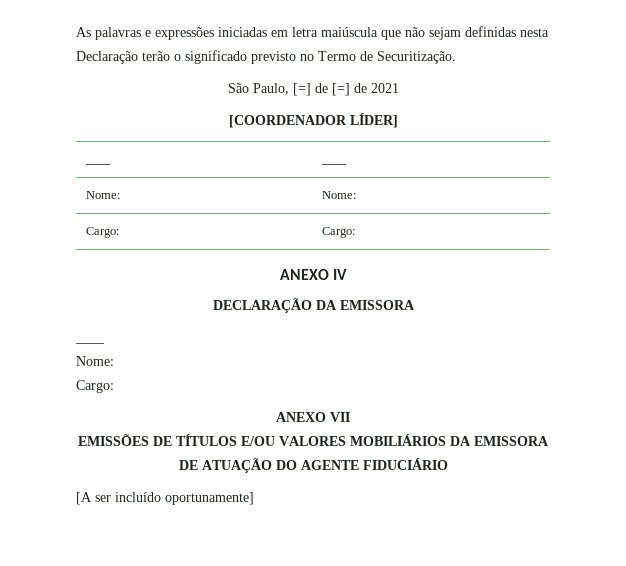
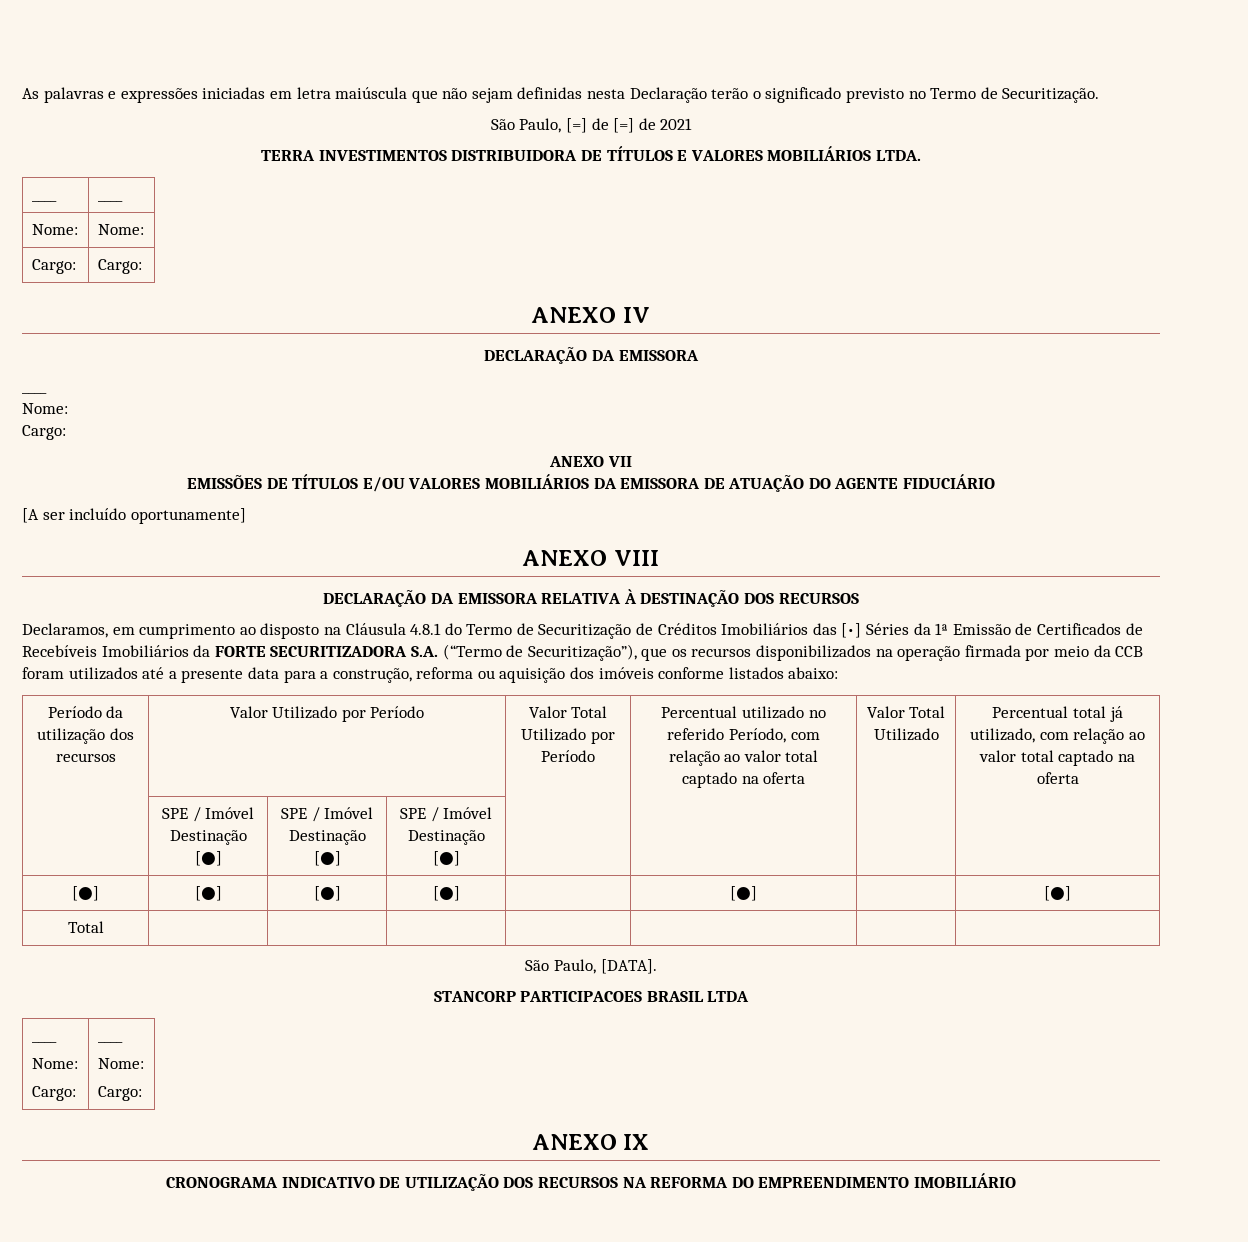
[228,113,398,128] [COORDENADOR LÍDER] -> [261,146,921,161] TERRA INVESTIMENTOS DISTRIBUIDORA DE TÍTULOS E VALORES MOBILIÁRIOS LTDA.
(254, 498) none -> [522,550,659,566] [323,589,859,607] [22,623,1143,639] [22,644,1144,661] [22,667,839,683] [47,706,124,718] [37,728,134,744] [55,753,116,762] [229,706,425,722] [528,706,608,718] [521,728,615,744] [541,750,595,762] [661,706,826,719] [667,728,820,743] [668,750,819,766] [681,772,806,788] [866,706,946,718] [873,728,939,741] [992,706,1123,722] [970,728,1145,744] [979,750,1135,766] [1036,772,1079,784] [161,807,255,822] [169,830,247,845] [194,851,222,866] [280,807,374,822] [288,830,366,845] [313,851,341,866] [399,807,493,822] [407,830,485,845] [432,851,460,866] [72,886,99,901] [194,886,222,901] [313,886,341,901] [432,886,460,901] [730,886,757,901] [1044,886,1071,901] [67,921,104,933] [525,959,657,974] [433,991,750,1002] [31,1041,57,1043] [31,1058,78,1069] [31,1086,76,1101] [97,1041,123,1043] [97,1058,144,1069] [97,1086,142,1101] [531,1134,650,1150] [166,1173,1016,1191] // ANEXO VIII // DECLARAÇÃO DA EMISSORA RELATIVA À DESTINAÇÃO DOS RECURSOS // Declaramos, em cumprimento ao disposto na Cláusula 4.8.1 do Termo de Securitização de Créditos Imobiliários das [•] Séries da 1ª Emissão de Certificados de Recebíveis Imobiliários da FORTE SECURITIZADORA S.A. (“Termo de Securitização”), que os recursos disponibilizados na operação firmada por meio da CCB foram utilizados até a presente data para a construção, reforma ou aquisição dos imóveis conforme listados abaixo: // Período da utilização dos recursos | Valor Utilizado por Período | Valor Total Utilizado por Período | Percentual utilizado no referido Período, com relação ao valor total captado na oferta | Valor Total Utilizado | Percentual total já utilizado, com relação ao valor total captado na oferta // | SPE / Imóvel Destinação [●] | SPE / Imóvel Destinação [●] | SPE / Imóvel Destinação [●] | | | | // [●] | [●] | [●] | [●] | | [●] | | [●] // Total | | | | | | | // São Paulo, [DATA]. // STANCORP PARTICIPACOES BRASIL LTDA // ____ // Nome: // Cargo: | ____ // Nome: // Cargo: // ANEXO IX // CRONOGRAMA INDICATIVO DE UTILIZAÇÃO DOS RECURSOS NA REFORMA DO EMPREENDIMENTO IMOBILIÁRIO

